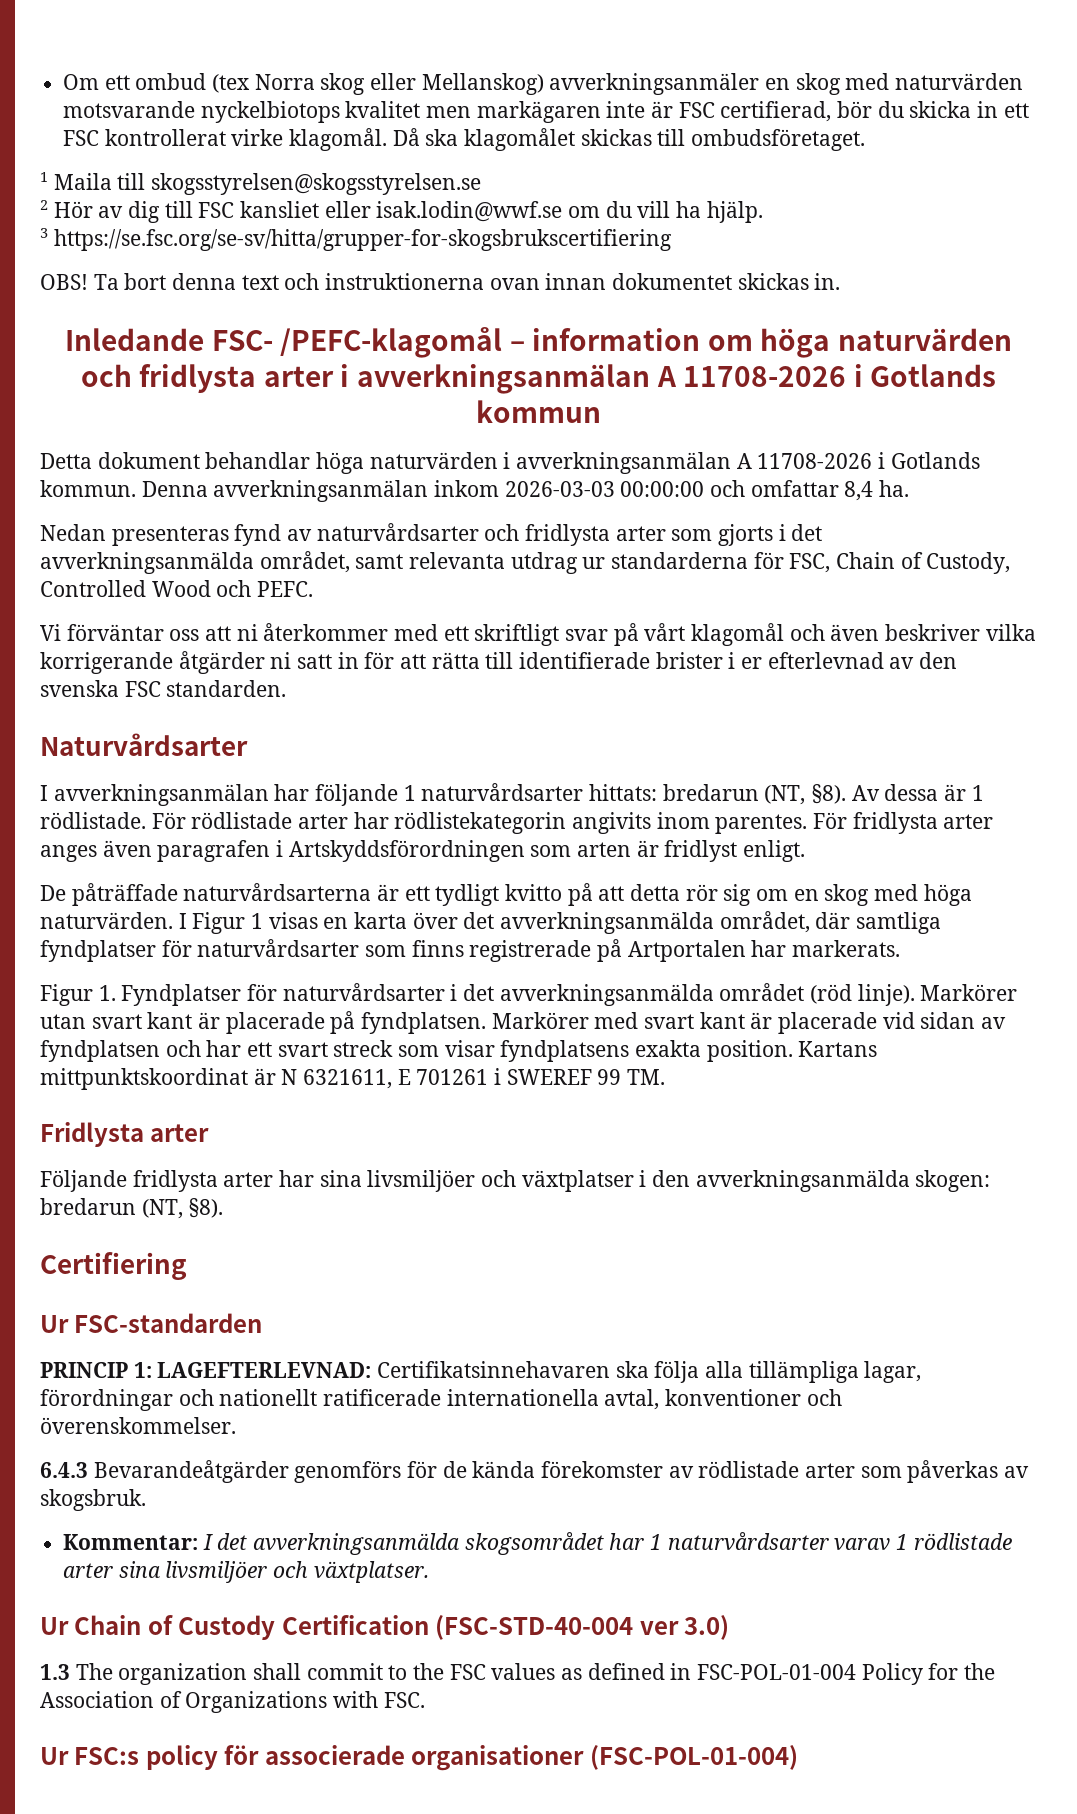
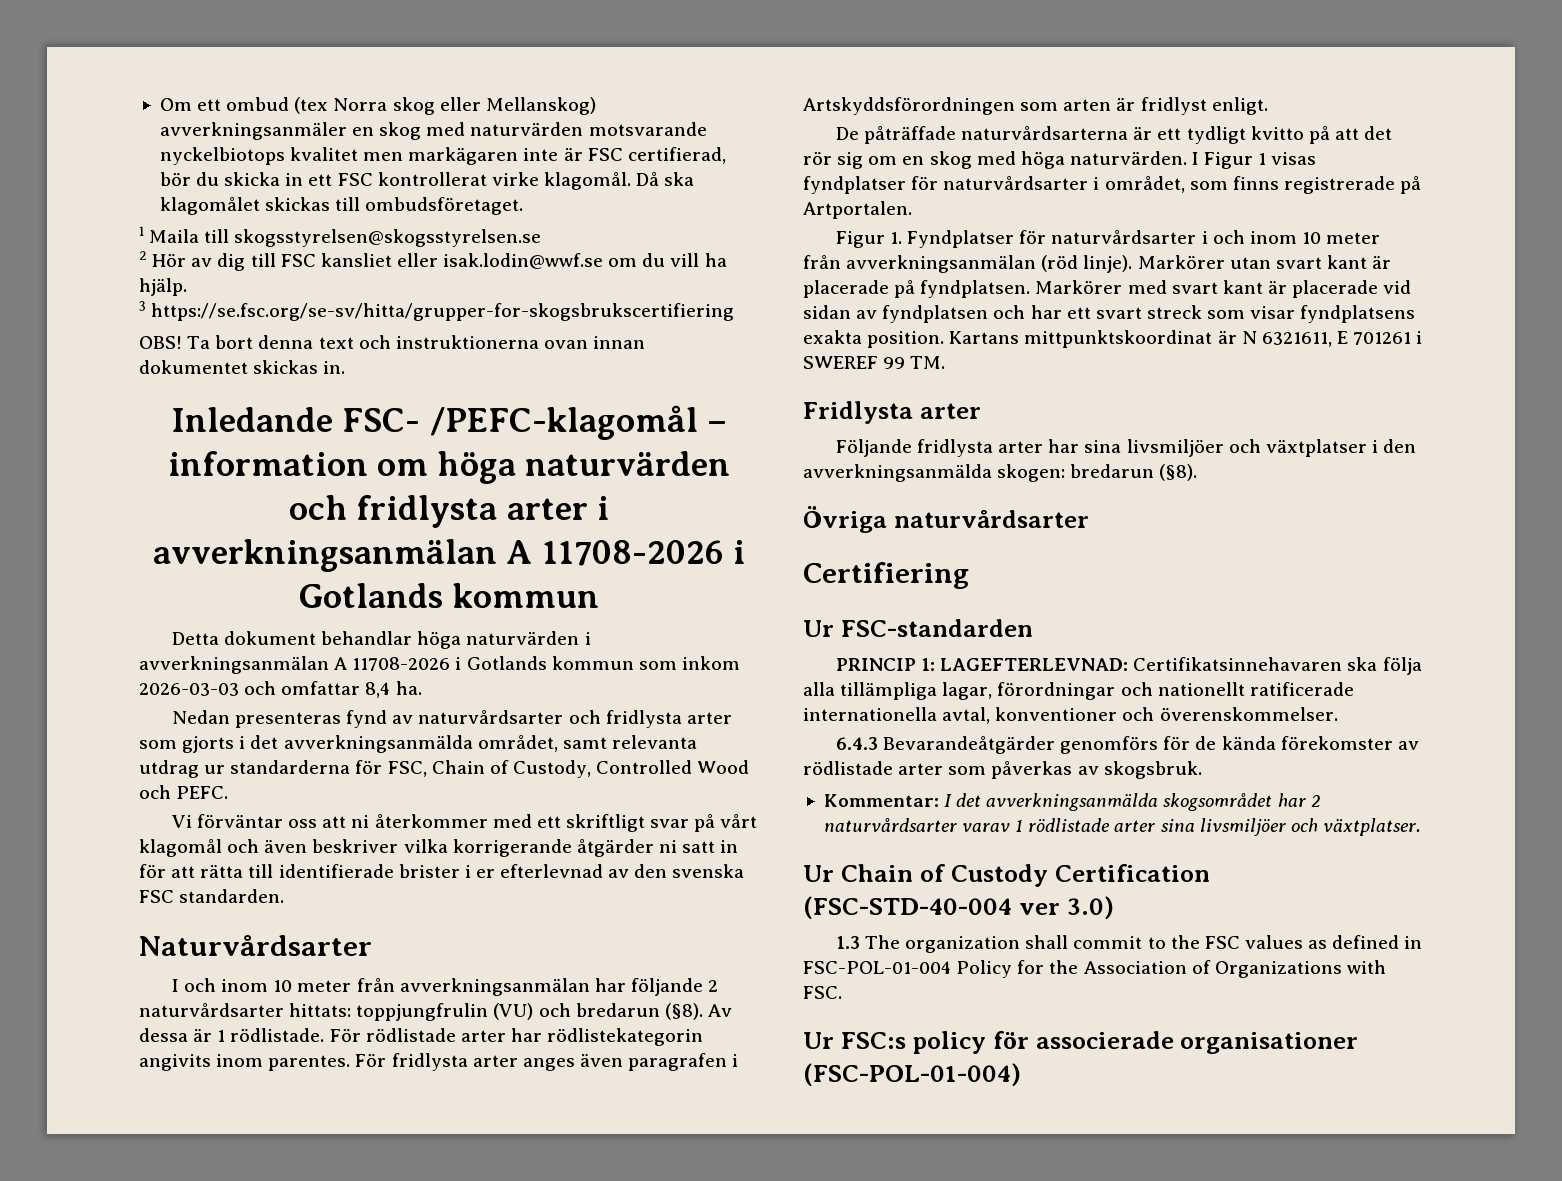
[40,480,429,502] kommun. Denna avverkningsanmälan -> [551,656,677,670] kommun som
[620,481,705,497] 00:00:00 -> (239, 689) none
(48, 793) none -> [184,978,395,992] och inom 10 meter från
[403,785,416,801] 1 -> [708,980,719,992] 2
[662,784,847,805] bredarun (NT, §8). -> [356,1003,703,1021] toppjungfrulin (VU) och bredarun (§8).
[630,884,681,901] detta -> [1364,126,1393,140] det
[323,911,942,934] en karta över det avverkningsanmälda området, där samtliga -> (1317, 158) none
(360, 948) none -> [1093,176,1185,193] i området,
[627,940,901,962] Artportalen har markerats. -> [803,201,912,219] Artportalen.
[463,983,805,1006] det avverkningsanmälda området -> [1212,230,1381,244] [803,255,1037,273] och inom 10 meter från avverkningsanmälan
[141,1198,224,1219] (NT, §8). -> [1159,464,1198,481] [803,506,1089,533] (§8). // Övriga naturvårdsarter
[650,1534,663,1550] 1 -> [1310,795,1321,807] 2

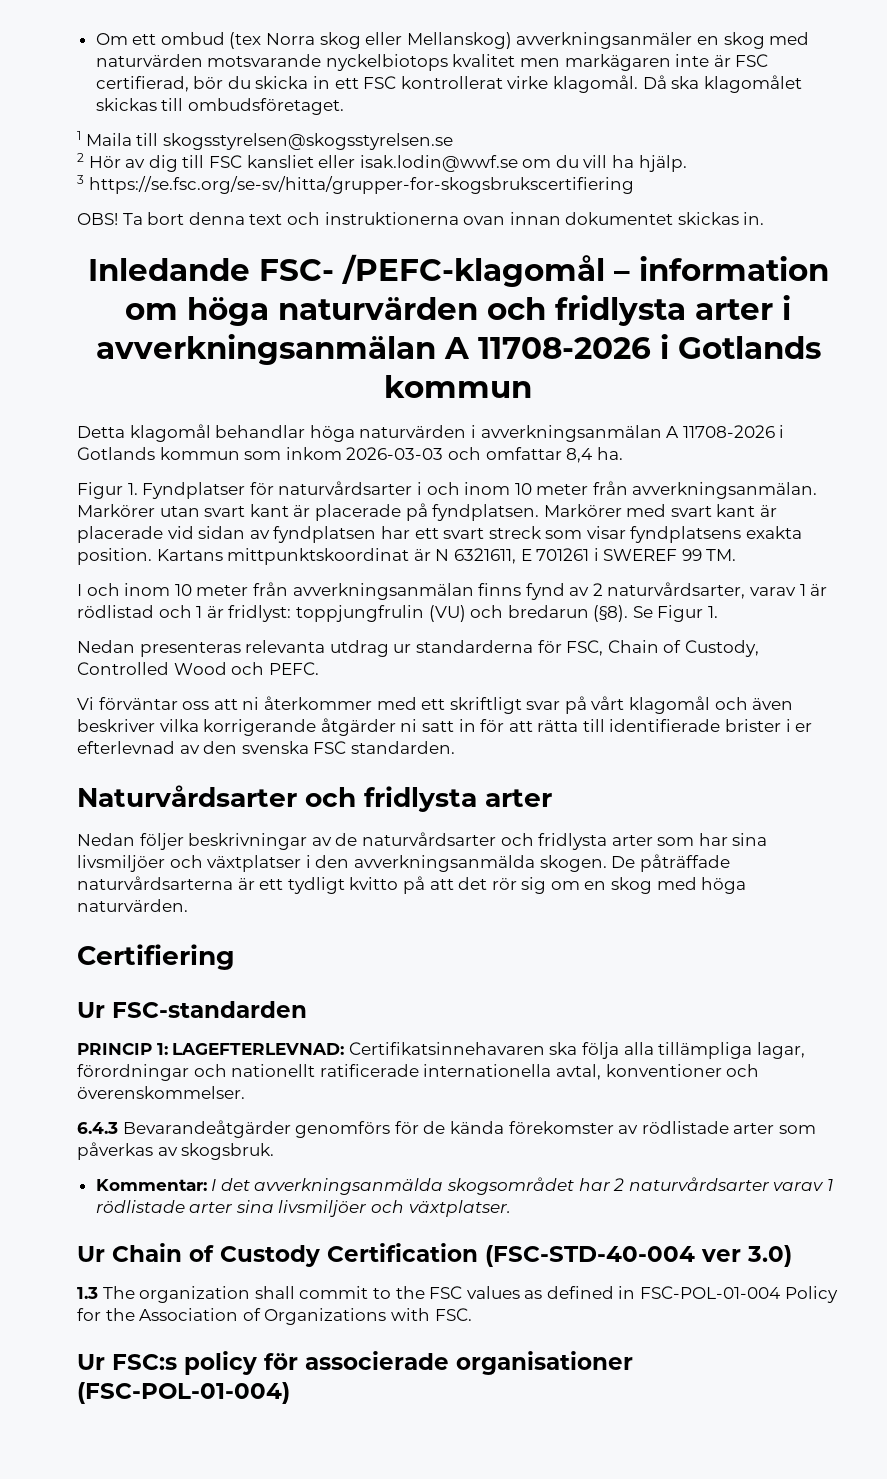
[224,631,317,645] dokument -> [129,424,211,442] klagomål
[171,710,732,728] [139,735,607,753] Nedan presenteras fynd av naturvårdsarter och fridlysta arter som gjorts i det avverkningsanmälda området, samt -> [77,481,818,499] [77,503,778,521] [77,526,803,543] [77,548,737,565] [77,582,828,600] [77,605,719,622] [77,640,241,657] Figur 1. Fyndplatser för naturvårdsarter i och inom 10 meter från avverkningsanmälan. Markörer utan svart kant är placerade på fyndplatsen. Markörer med svart kant är placerade vid sidan av fyndplatsen har ett svart streck som visar fyndplatsens exakta position. Kartans mittpunktskoordinat är N 6321611, E 701261 i SWEREF 99 TM. // I och inom 10 meter från avverkningsanmälan finns fynd av 2 naturvårdsarter, varav 1 är rödlistad och 1 är fridlyst: toppjungfrulin (VU) och bredarun (§8). Se Figur 1. // Nedan presenteras
[171,978,719,996] [139,1003,732,1021] [139,1028,704,1046] [139,1053,739,1071] [803,97,1268,115] // I och inom 10 meter från avverkningsanmälan har följande 2 naturvårdsarter hittats: toppjungfrulin (VU) och bredarun (§8). Av dessa är 1 rödlistade. För rödlistade arter har rödlistekategorin angivits inom parentes. För fridlysta arter anges även paragrafen i Artskyddsförordningen som arten är fridlyst enligt. // -> [305,786,552,812] [77,832,768,850] [77,855,607,872] och fridlysta arter // Nedan följer beskrivningar av de naturvårdsarter och fridlysta arter som har sina livsmiljöer och växtplatser i den avverkningsanmälda skogen.
[1192,152,1317,169] [803,176,1422,194] [803,201,912,219] [835,230,1381,248] [803,255,1392,273] [803,280,1412,298] [803,305,1416,323] [803,330,1423,348] [803,356,946,369] [803,401,981,424] [835,439,1417,457] [803,464,1198,482] [803,506,1089,533] I Figur 1 visas fyndplatser för naturvårdsarter i området, som finns registrerade på Artportalen. // Figur 1. Fyndplatser för naturvårdsarter i och inom 10 meter från avverkningsanmälan (röd linje). Markörer utan svart kant är placerade på fyndplatsen. Markörer med svart kant är placerade vid sidan av fyndplatsen och har ett svart streck som visar fyndplatsens exakta position. Kartans mittpunktskoordinat är N 6321611, E 701261 i SWEREF 99 TM. // Fridlysta arter // Följande fridlysta arter har sina livsmiljöer och växtplatser i den avverkningsanmälda skogen: bredarun (§8). // Övriga naturvårdsarter -> (188, 905) none

